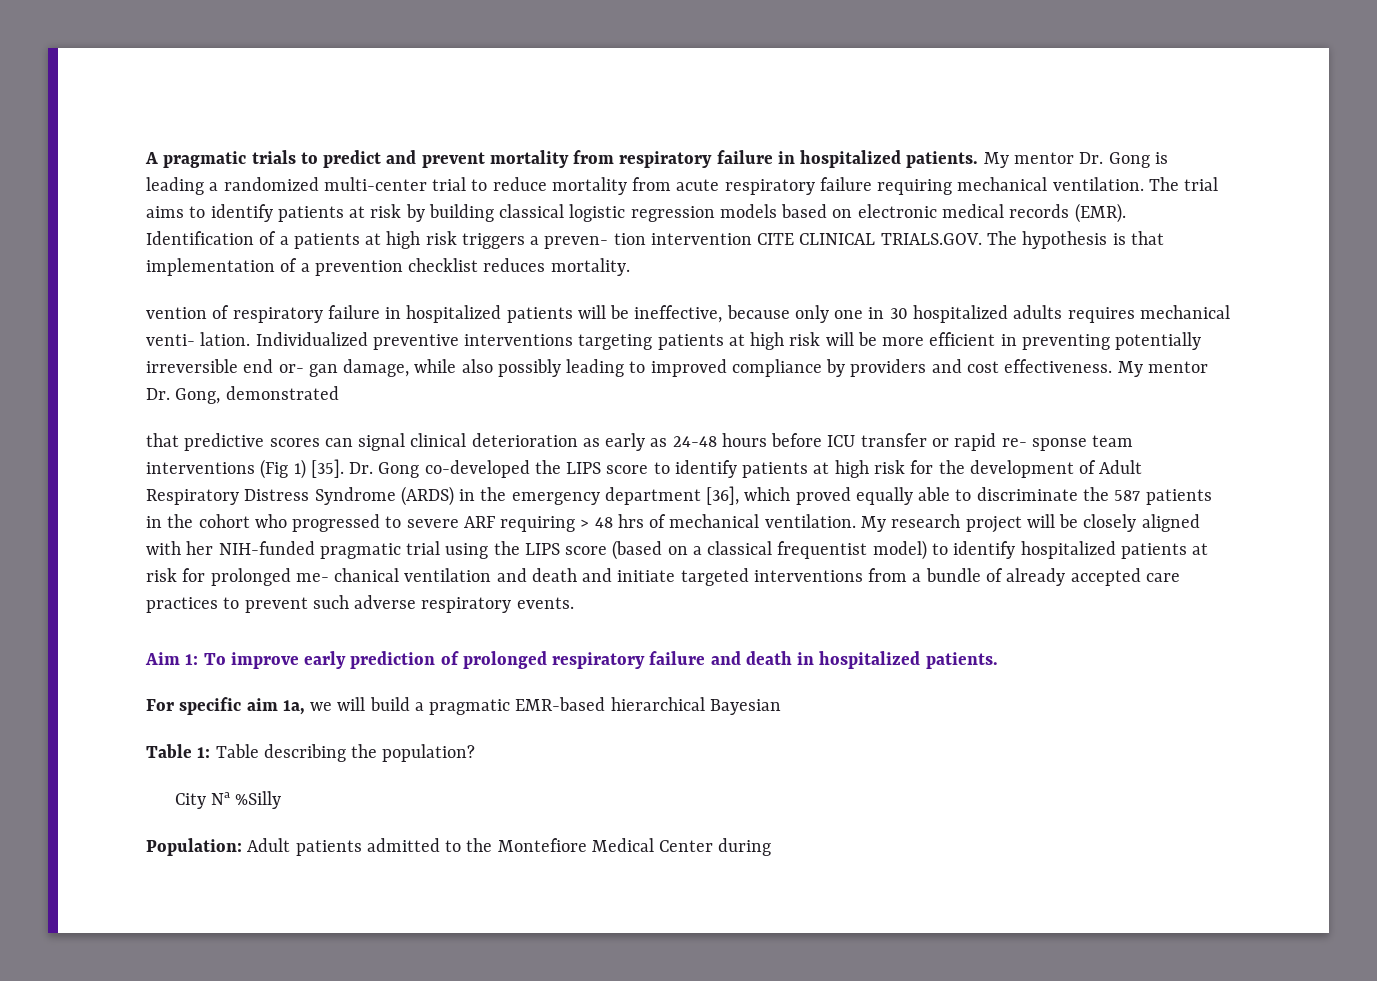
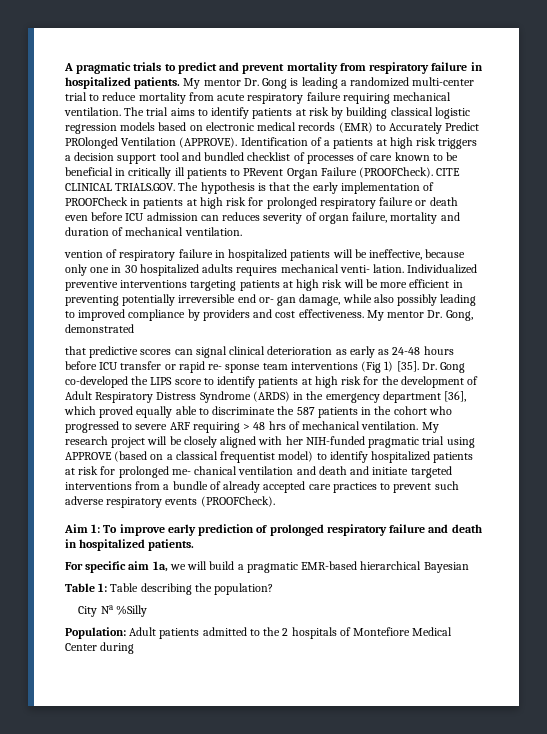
[1074,203,1126,223] (EMR). -> [338,122,480,134] [65,137,238,149] (EMR) to Accurately Predict PROlonged Ventilation (APPROVE).
[544,233,752,249] preven- tion intervention -> [74,152,459,164] [65,167,434,179] decision support tool and bundled checklist of processes of care known to be beneficial in critically ill patients to PRevent Organ Failure (PROOFCheck).
[146,258,630,276] implementation of a prevention checklist reduces mortality. -> [293,182,435,194] [65,197,458,209] [65,212,460,224] [65,227,242,236] the early implementation of PROOFCheck in patients at high risk for prolonged respiratory failure or death even before ICU admission can reduces severity of organ failure, mortality and duration of mechanical ventilation.
[493,541,608,555] the LIPS score -> [65,452,112,460] APPROVE
[516,597,574,609] events. -> [165,496,275,507] events (PROOFCheck).
(493, 845) none -> [282,627,351,639] 2 hospitals of

